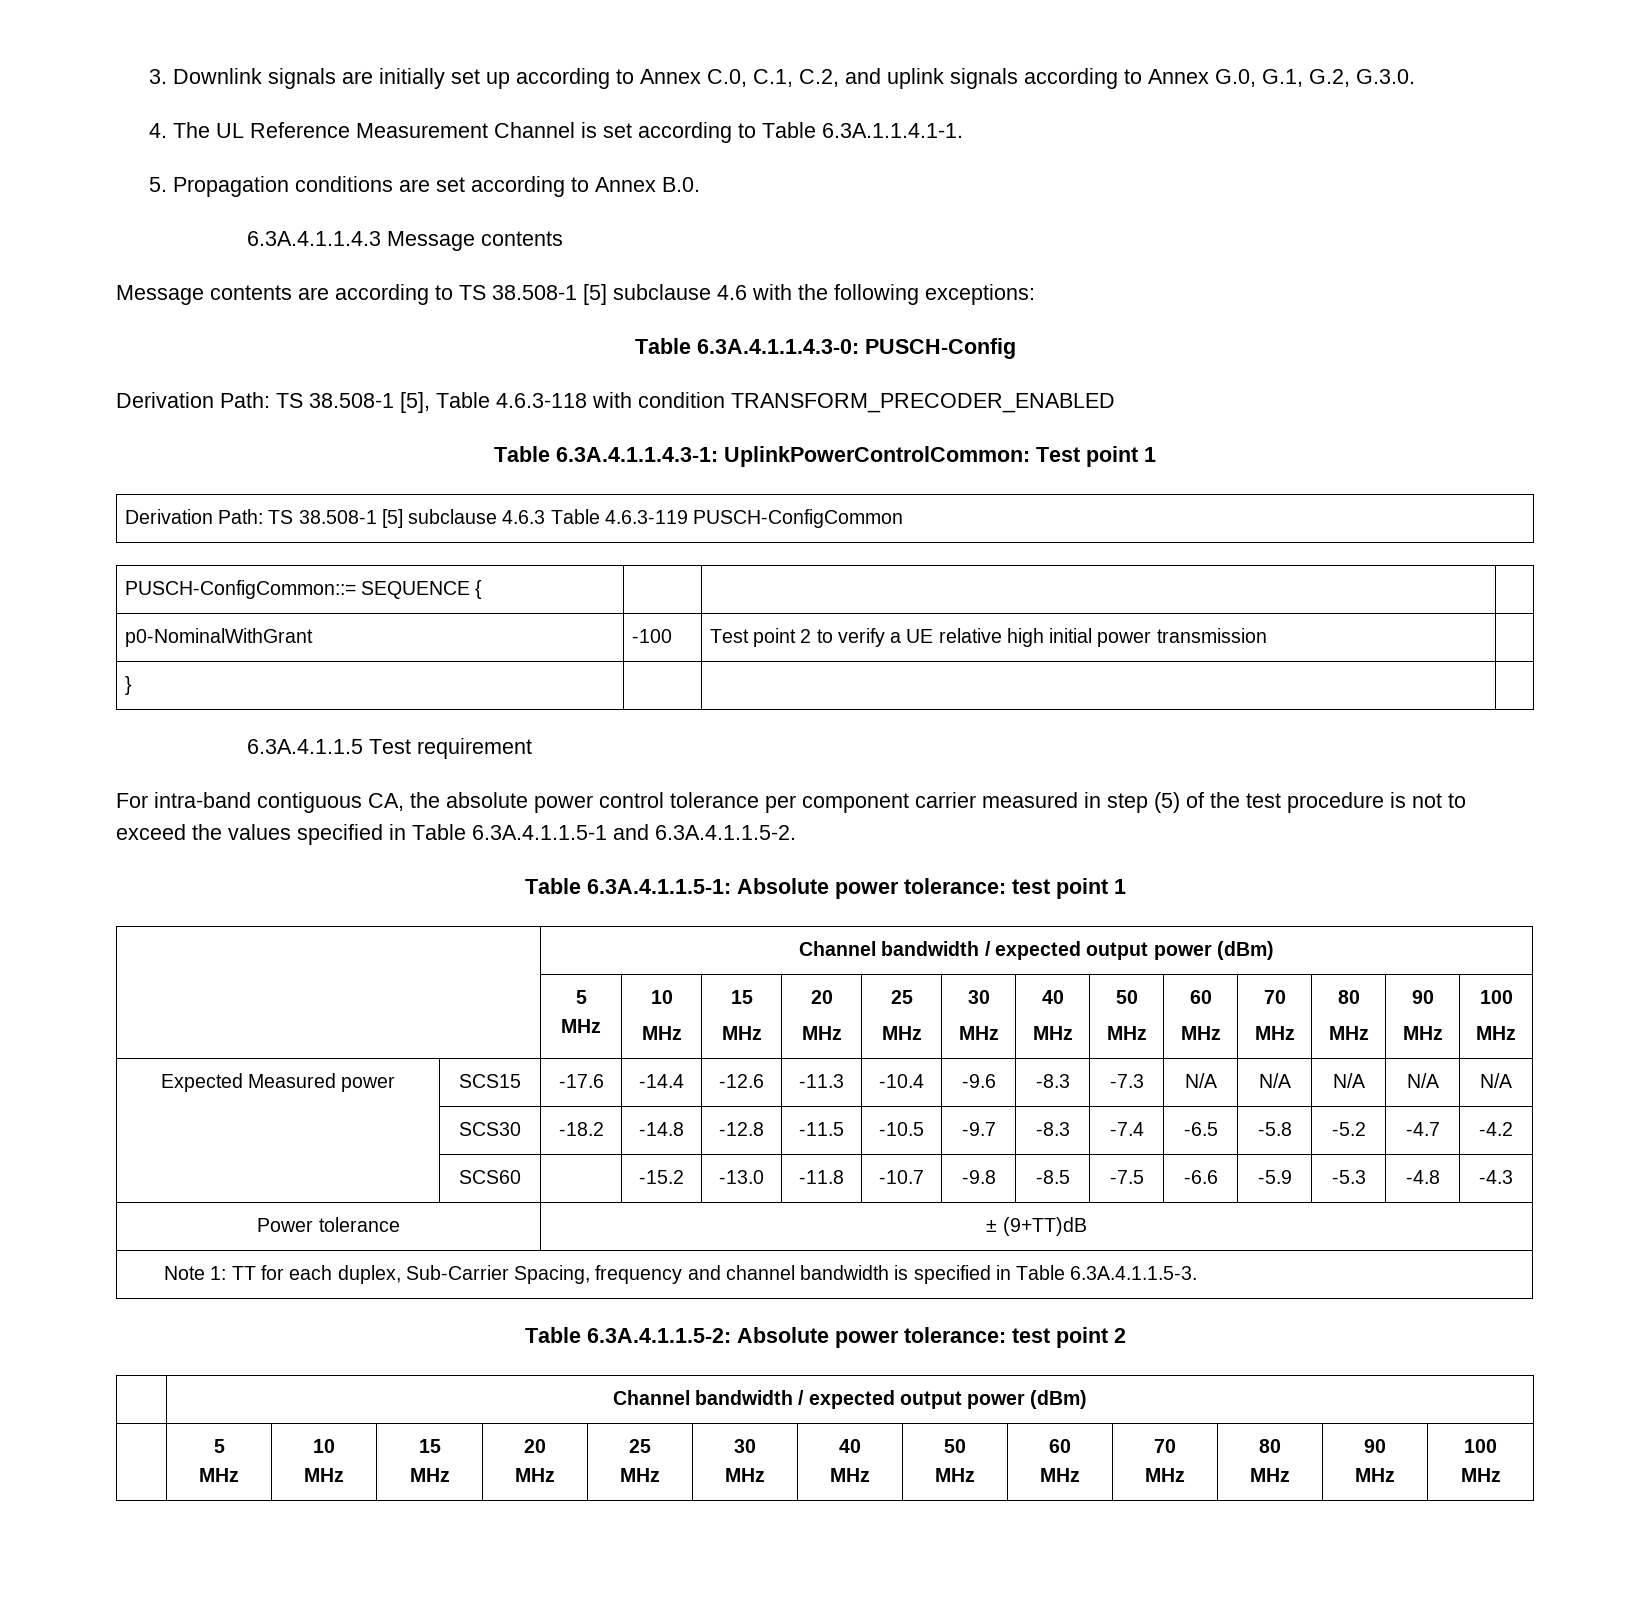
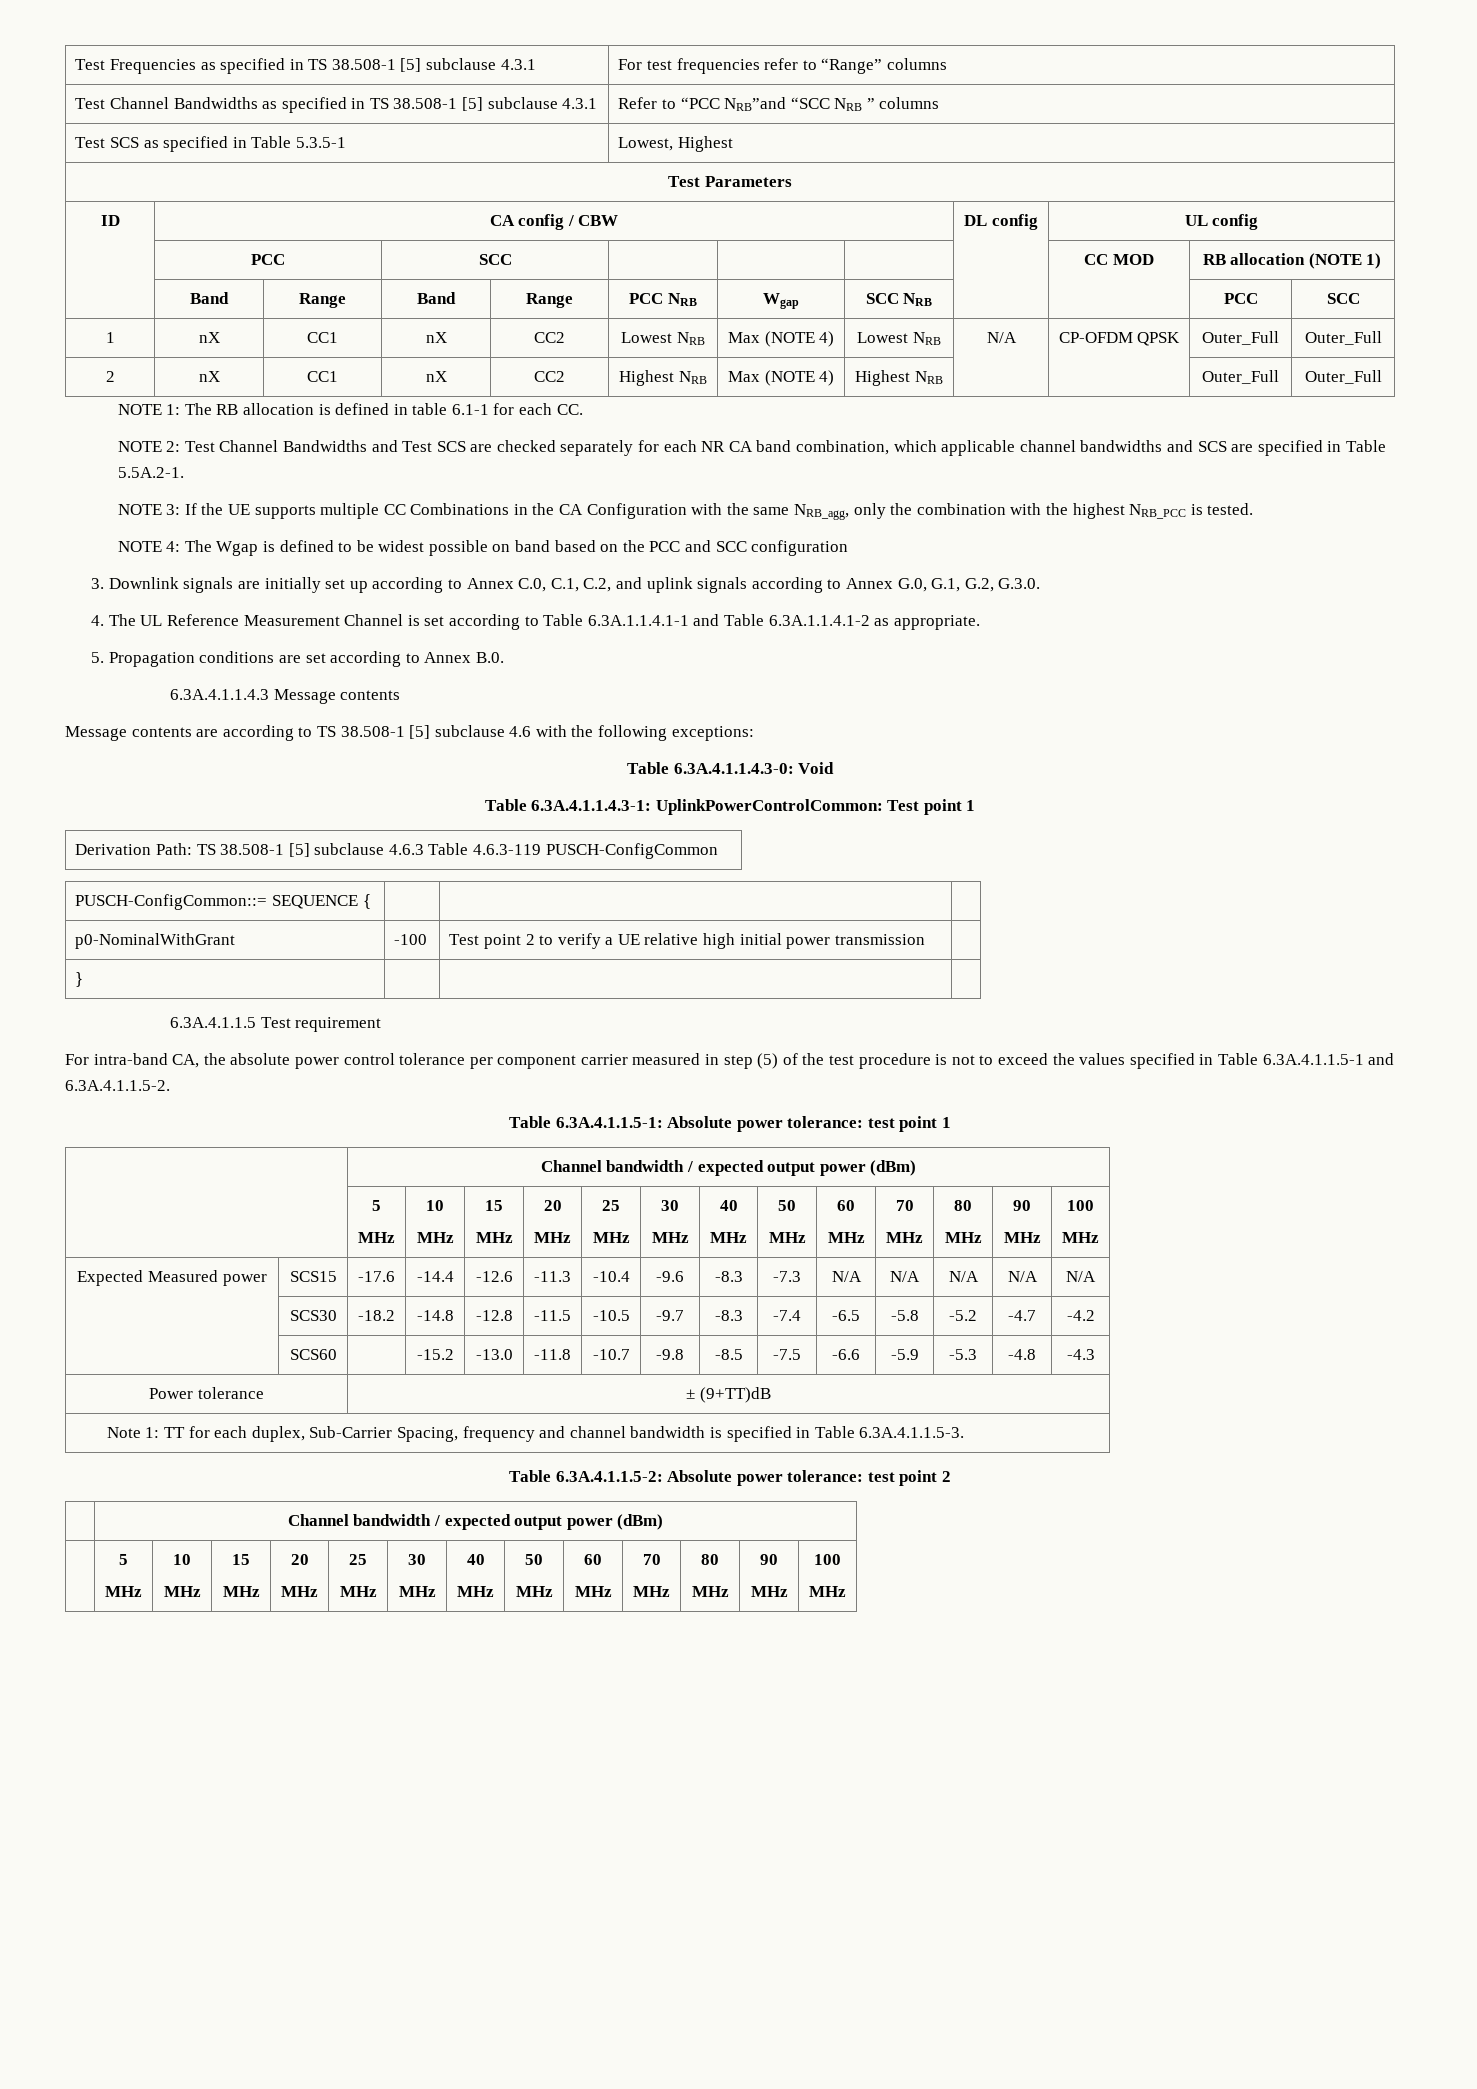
(148, 76) none -> [75,58,536,74] [618,58,947,74] [75,97,598,113] [618,97,940,111] [75,136,346,152] [618,136,733,152] [668,176,792,187] [100,215,120,226] [489,214,619,230] [964,214,1038,230] [1184,214,1259,230] [251,254,285,265] [478,254,512,265] [1084,254,1154,265] [1202,253,1382,269] [190,292,229,304] [299,293,346,308] [417,292,456,304] [526,293,573,308] [629,293,697,306] [763,293,799,309] [865,293,933,306] [1223,293,1258,304] [1326,293,1360,304] [105,332,115,343] [198,332,220,343] [307,332,338,343] [425,332,447,343] [534,332,565,343] [621,332,705,345] [727,331,835,347] [857,332,941,345] [986,332,1017,343] [1058,332,1181,346] [1202,331,1279,345] [1304,331,1382,345] [105,371,115,382] [198,371,220,382] [307,371,338,382] [425,371,447,382] [534,371,565,382] [619,370,707,386] [727,370,835,386] [855,370,943,386] [1202,370,1279,384] [1304,370,1382,384] [117,403,583,415] [117,440,1386,456] [117,467,184,478] [117,503,1254,520] [117,540,849,556] Test Frequencies as specified in TS 38.508-1 [5] subclause 4.3.1 | For test frequencies refer to “Range” columns // Test Channel Bandwidths as specified in TS 38.508-1 [5] subclause 4.3.1 | Refer to “PCC NRB”and “SCC NRB ” columns // Test SCS as specified in Table 5.3.5-1 | Lowest, Highest // Test Parameters // ID | CA config / CBW | DL config | UL config // | PCC | SCC | | | | | CC MOD | RB allocation (NOTE 1) // | Band | Range | Band | Range | PCC NRB | Wgap | SCC NRB | | | PCC | SCC // 1 | nX | CC1 | nX | CC2 | Lowest NRB | Max (NOTE 4) | Lowest NRB | N/A | CP-OFDM QPSK | Outer_Full | Outer_Full // 2 | nX | CC1 | nX | CC2 | Highest NRB | Max (NOTE 4) | Highest NRB | | | Outer_Full | Outer_Full // NOTE 1: The RB allocation is defined in table 6.1-1 for each CC. // NOTE 2: Test Channel Bandwidths and Test SCS are checked separately for each NR CA band combination, which applicable channel bandwidths and SCS are specified in Table 5.5A.2-1. // NOTE 3: If the UE supports multiple CC Combinations in the CA Configuration with the same NRB_agg, only the combination with the highest NRB_PCC is tested. // NOTE 4: The Wgap is defined to be widest possible on band based on the PCC and SCC configuration //
[821,123,963,138] 6.3A.1.1.4.1-1. -> [587,614,980,630] 6.3A.1.1.4.1-1 and Table 6.3A.1.1.4.1-2 as appropriate.
[864,338,1016,359] [116,392,1115,413] PUSCH-Config // Derivation Path: TS 38.508-1 [5], Table 4.6.3-118 with condition TRANSFORM_PRECODER_ENABLED -> [798,762,835,774] Void
[257,792,362,813] contiguous -> (168, 1059) none

